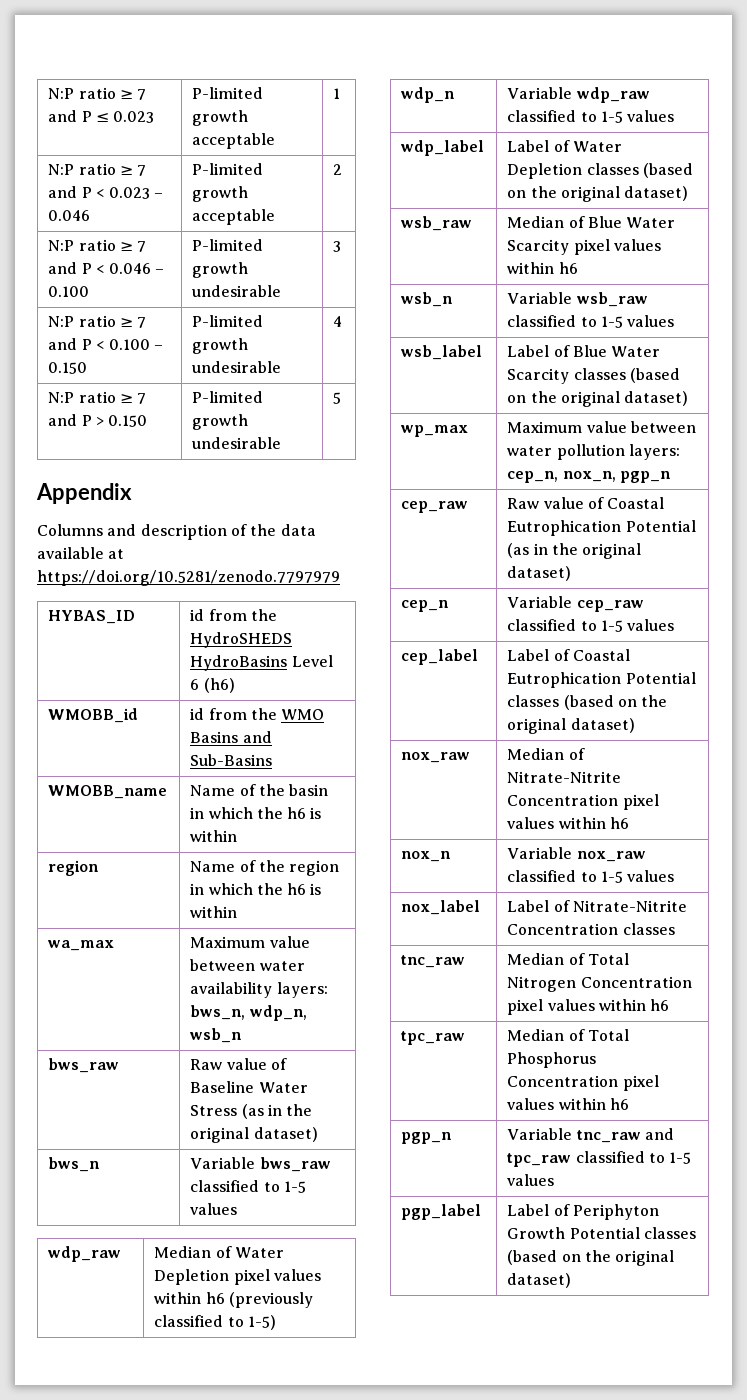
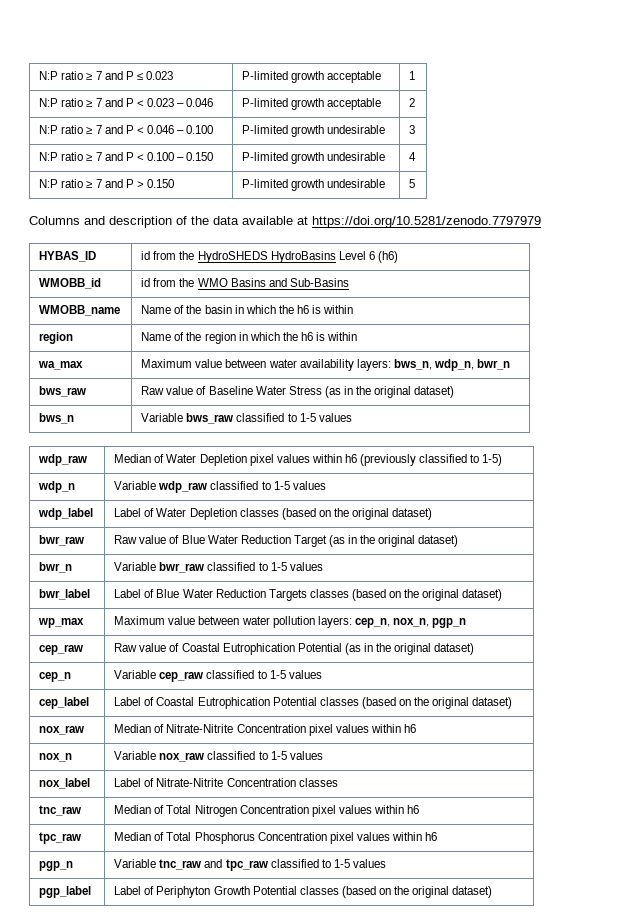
[36,483,132,504] // Appendix -> (416, 183) none
[189,1028,243,1043] wsb_n -> [477,359,511,370] bwr_n
[400,216,473,231] [507,216,676,228] [507,239,661,255] [507,262,578,274] [400,292,454,307] [507,292,648,307] [507,315,675,328] [400,345,483,360] wsb_raw | Median of Blue Water Scarcity pixel values within h6 // wsb_n | Variable wsb_raw classified to 1-5 values // wsb_label -> [39,535,85,546] [114,535,459,547] [39,562,73,573] [114,562,323,573] [39,589,91,600] bwr_raw | Raw value of Blue Water Reduction Target (as in the original dataset) // bwr_n | Variable bwr_raw classified to 1-5 values // bwr_label
[507,368,570,384] Scarcity -> [215,589,307,601] Reduction Targets

